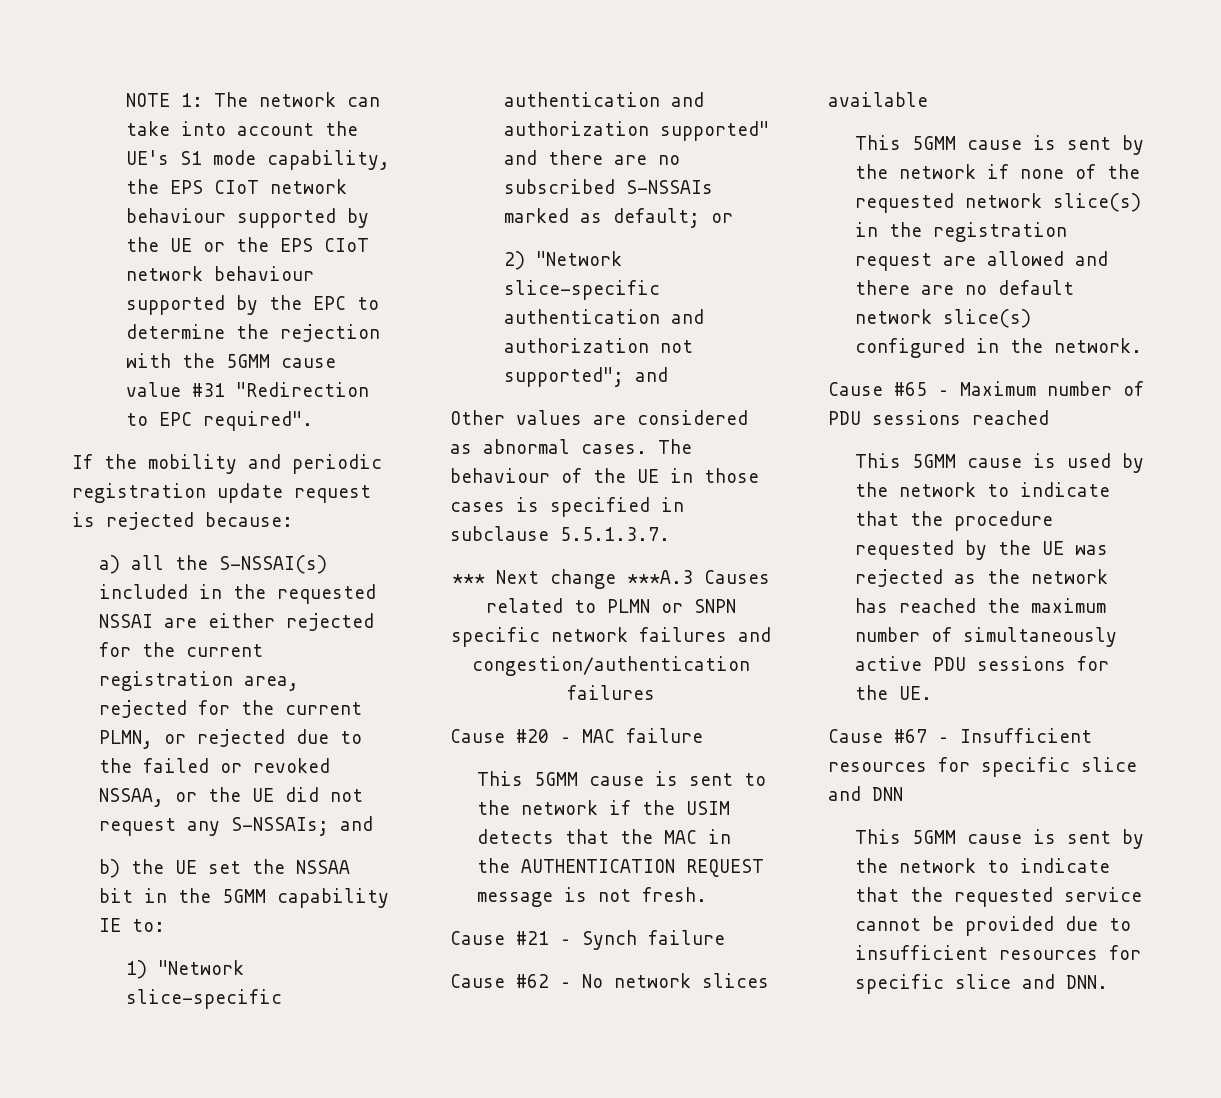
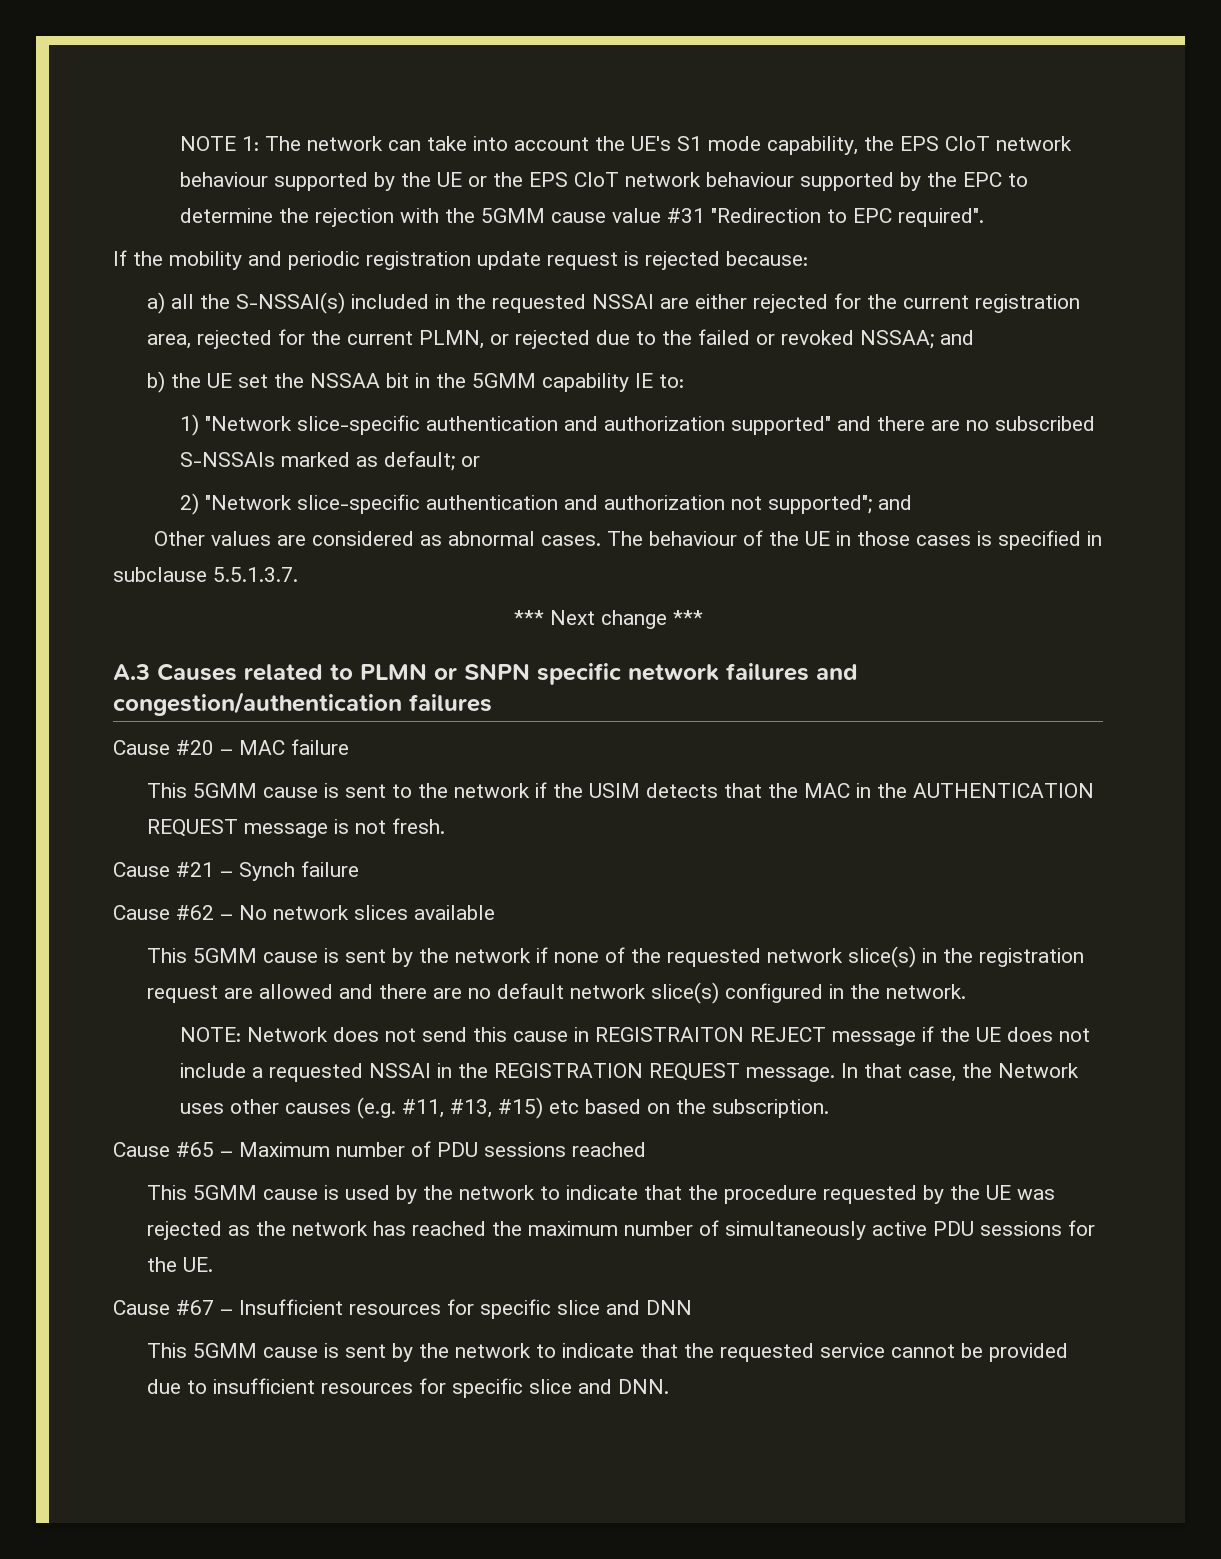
[98,787,363,807] [98,817,329,836] NSSAA, or the UE did not request any S-NSSAIs; -> [859,330,934,349] NSSAA;
[626,570,693,584] ***A.3 -> [672,610,703,625] [113,664,150,680] *** // A.3
(1142, 345) none -> [180,1026,1091,1046] [180,1063,1080,1082] [180,1097,830,1119] // NOTE: Network does not send this cause in REGISTRAITON REJECT message if the UE does not include a requested NSSAI in the REGISTRATION REQUEST message. In that case, the Network uses other causes (e.g. #11, #13, #15) etc based on the subscription.

